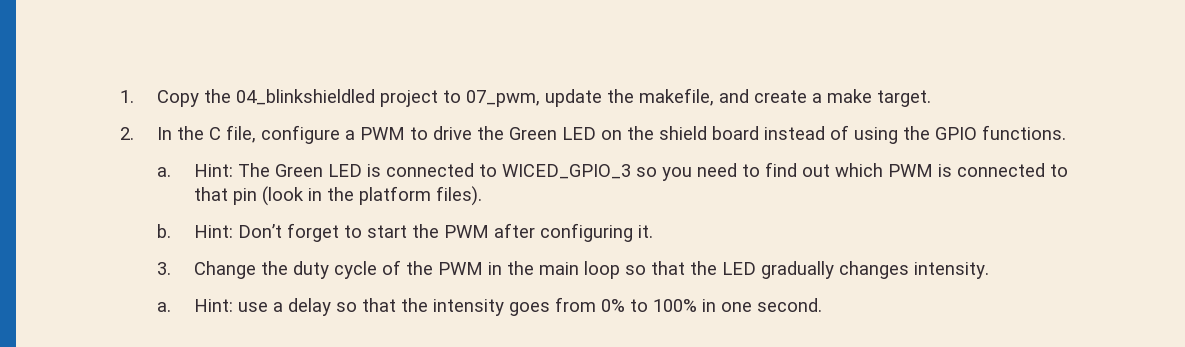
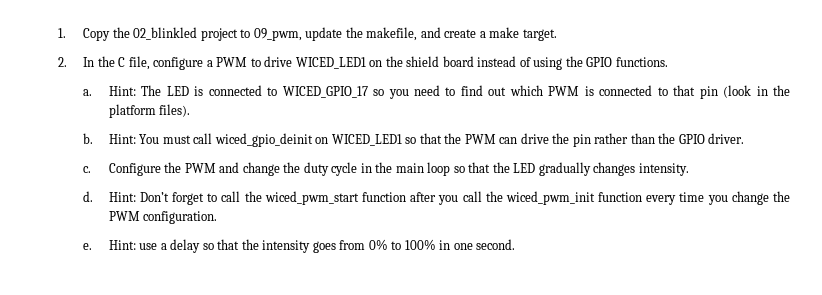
[235,89,375,105] 04_blinkshieldled -> [133,27,198,40] 02_blinkled
[465,90,540,107] 07_pwm, -> [253,28,302,41] 09_pwm,
[476,126,596,140] the Green LED -> [295,57,366,69] WICED_LED1
[274,164,323,177] Green -> (162, 90) none
[501,164,631,179] WICED_GPIO_3 -> [282,86,368,98] WICED_GPIO_17
[237,223,653,242] [156,260,483,279] Don’t forget to start the PWM after configuring it. // 3. Change the duty cycle of the PWM -> [139,133,745,147] [83,162,358,176] You must call wiced_gpio_deinit on WICED_LED1 so that the PWM can drive the pin rather than the GPIO driver. // c. Configure the PWM and change the duty cycle
[156,302,171,312] a. -> [83,191,790,205] [108,211,218,224] [83,243,93,250] d. Hint: Don’t forget to call the wiced_pwm_start function after you call the wiced_pwm_init function every time you change the PWM configuration. // e.

